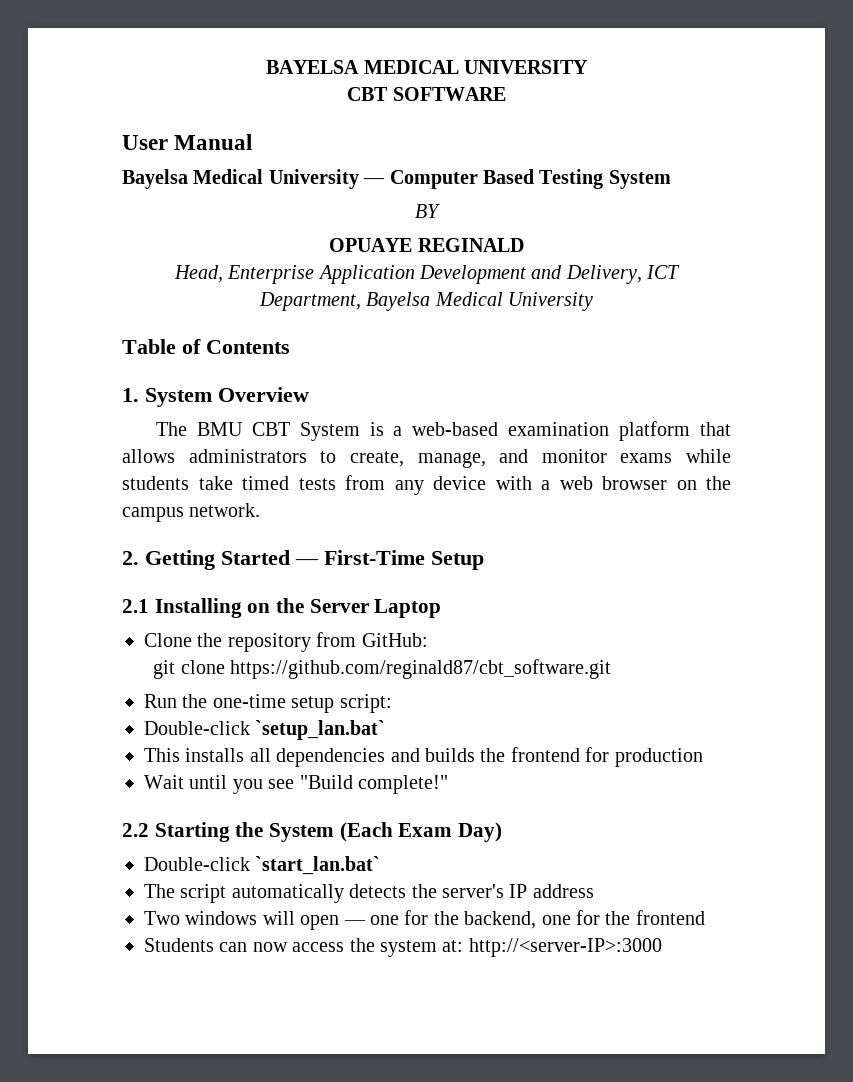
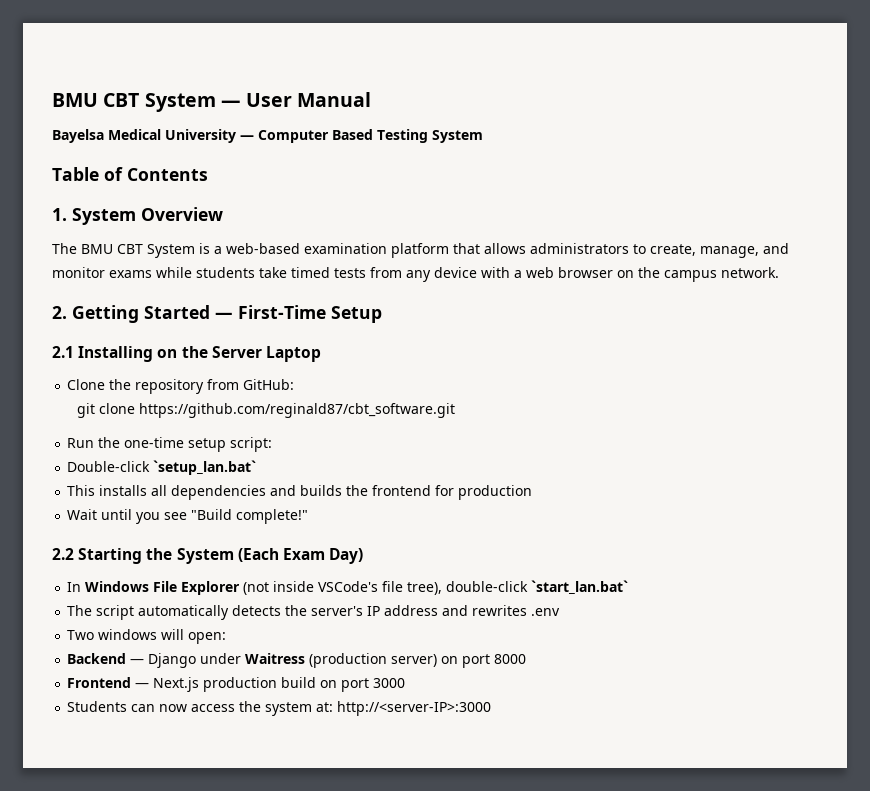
[266,60,588,74] [347,87,506,101] BAYELSA MEDICAL UNIVERSITY // CBT SOFTWARE // -> [52,93,241,112] BMU CBT System —
[415,204,440,218] [329,238,524,252] [173,265,681,284] [258,292,594,311] // BY // OPUAYE REGINALD // Head, Enterprise Application Development and Delivery, ICT Department, Bayelsa Medical University -> (483, 136) none
[144,857,250,871] Double-click -> [67,581,529,595] In Windows File Explorer (not inside VSCode's file tree), double-click
(594, 891) none -> [442,605,561,616] and rewrites .env
[300,910,705,930] open — one for the backend, one for the frontend -> [188,632,227,644] [67,653,527,668] [67,677,406,692] open: // Backend — Django under Waitress (production server) on port 8000 // Frontend — Next.js production build on port 3000

